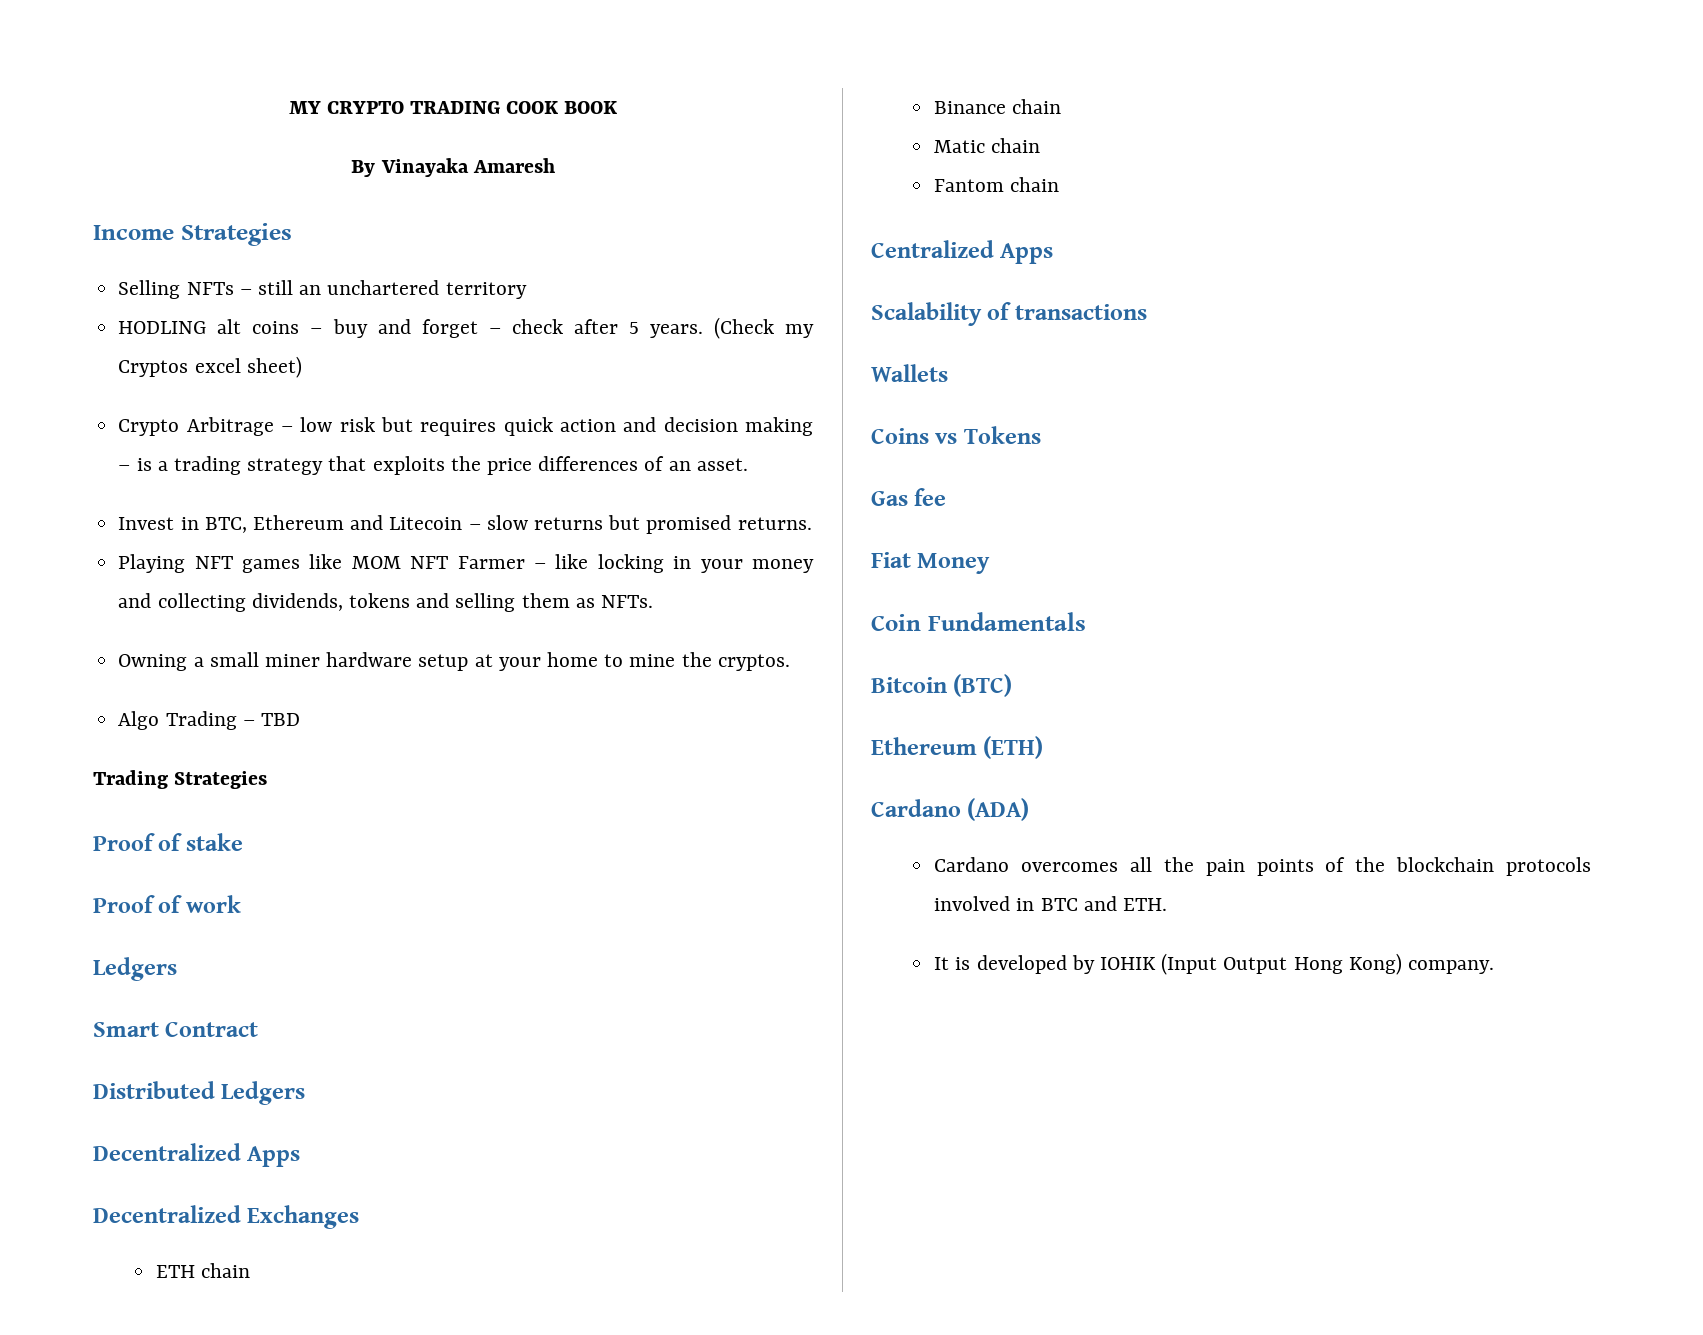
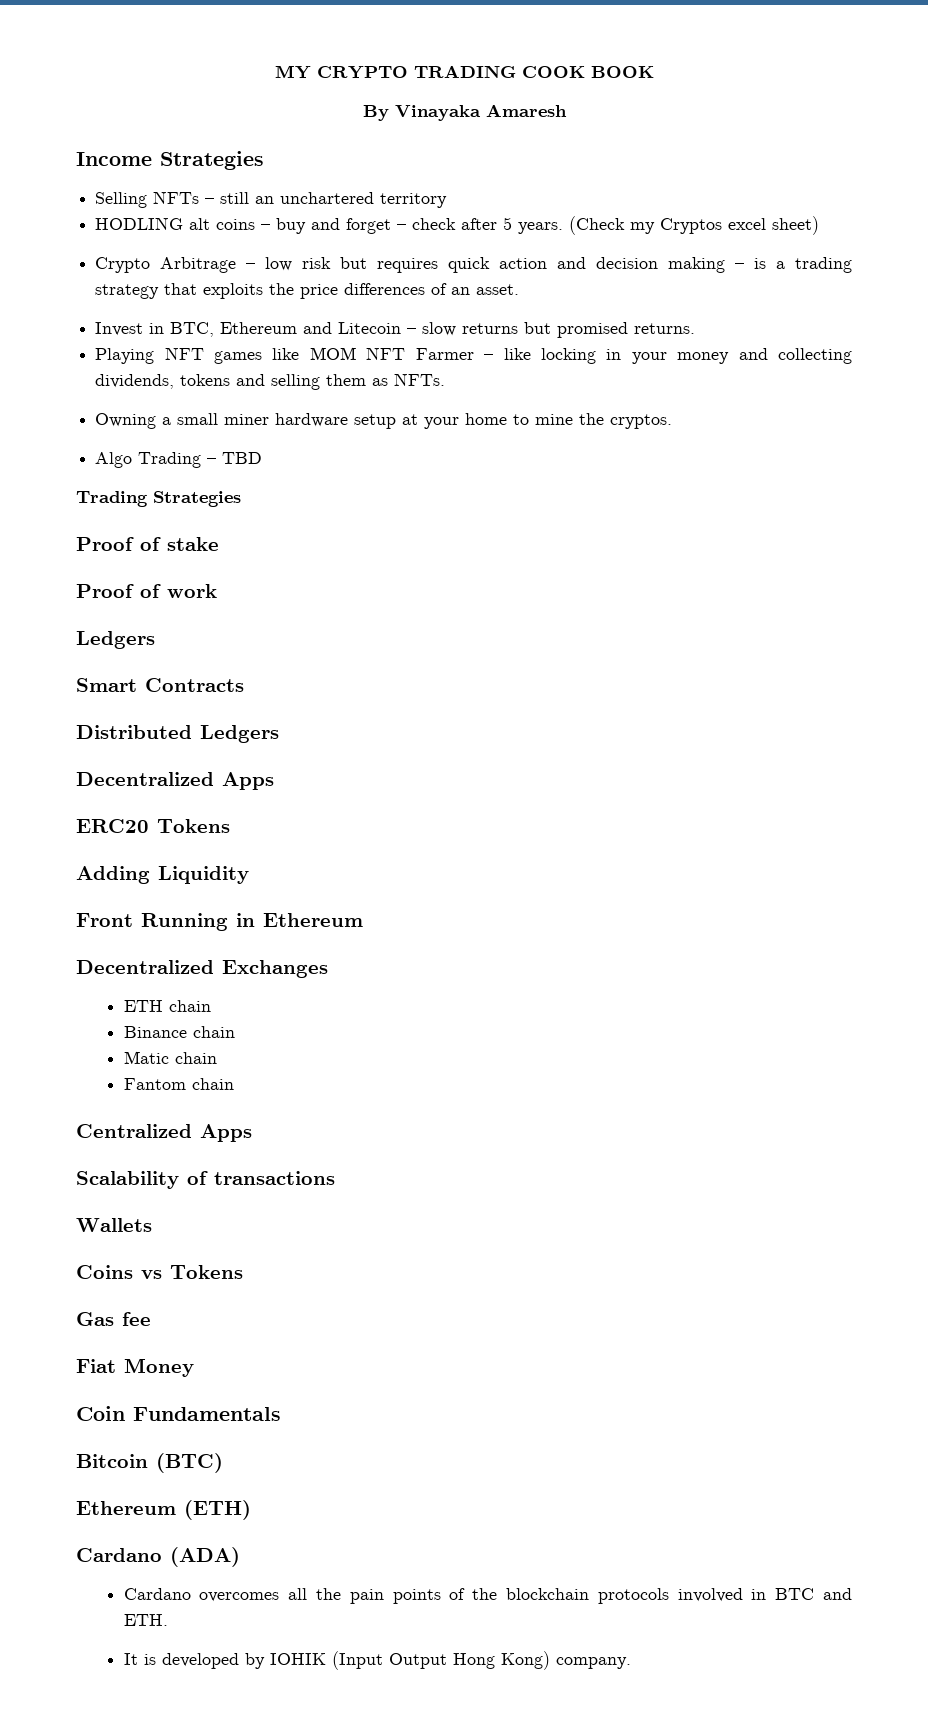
[165,1022,259,1037] Contract -> [145,678,244,692] Contracts
(301, 1156) none -> [76,819,230,833] [76,866,249,884] [76,913,363,931] // ERC20 Tokens // Adding Liquidity // Front Running in Ethereum

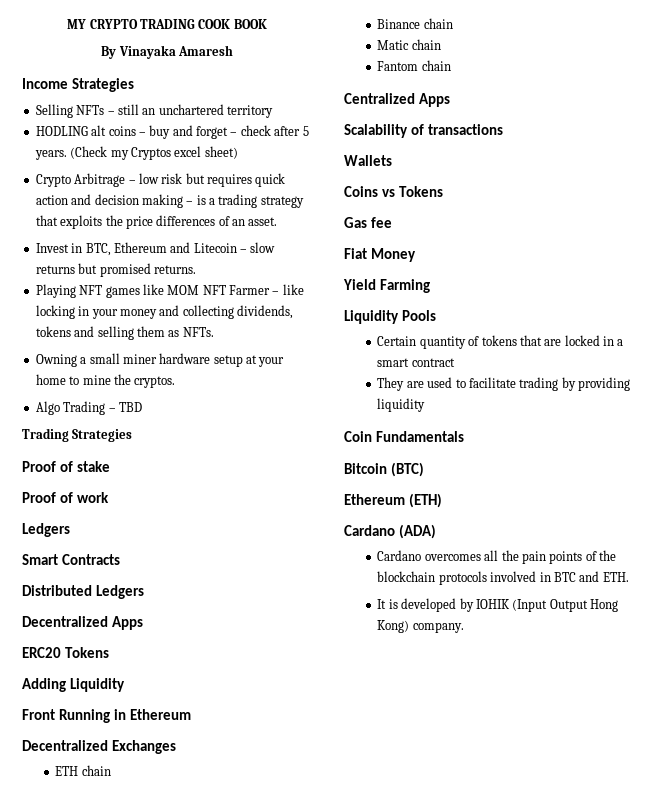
(194, 1367) none -> [343,279,430,293] [344,310,436,324] [377,335,624,349] [377,358,455,367] [377,377,631,391] [377,398,426,412] // Yield Farming // Liquidity Pools // Certain quantity of tokens that are locked in a smart contract // They are used to facilitate trading by providing liquidity

